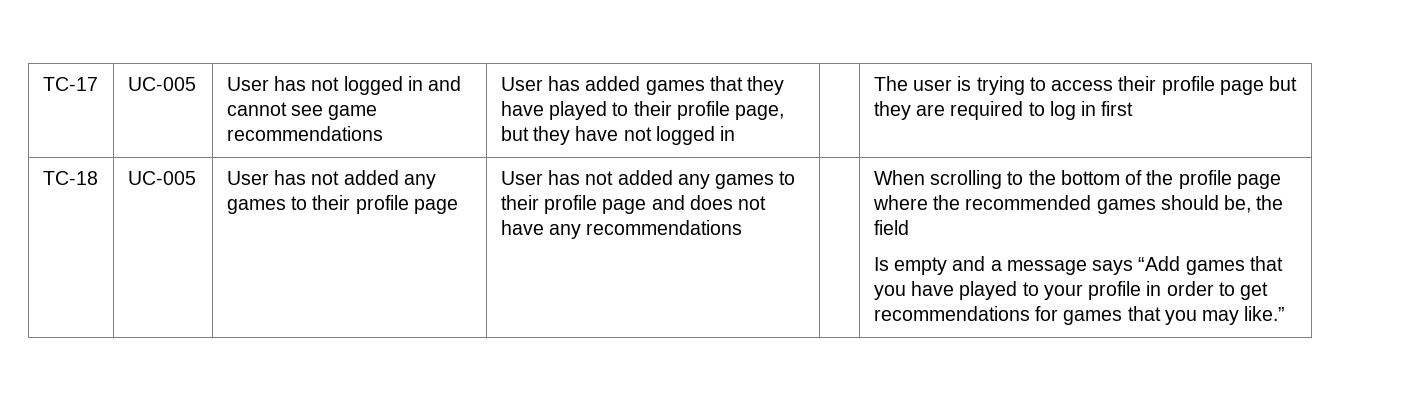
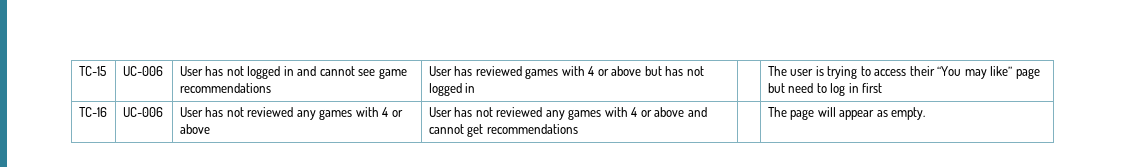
[42,77,98,91] [127,77,196,91] TC-17 | UC-005 -> [78,66,106,76] [122,66,163,76] TC-15 | UC-006
[585,76,785,95] [500,101,785,120] [500,126,619,145] added games that they have played to their profile page, but they have -> [475,66,684,79] reviewed games with 4 or above but has
[1161,76,1298,95] [873,101,1024,120] profile page but they are required -> [937,66,1040,79] [767,83,814,93] “You may like” page but need
[42,171,98,185] [127,171,196,185] [226,170,436,189] [226,195,458,214] [500,170,796,189] [500,195,767,214] [500,220,743,239] [873,170,1281,189] [872,195,1284,214] [873,220,909,235] [873,256,1283,275] [873,281,1269,300] [873,306,1286,325] TC-18 | UC-005 | User has not added any games to their profile page | User has not added any games to their profile page and does not have any recommendations | | When scrolling to the bottom of the profile page where the recommended games should be, the field // Is empty and a message says “Add games that you have played to your profile in order to get recommendations for games that you may like.” -> [78,107,107,117] [122,107,163,117] [179,107,403,120] [179,124,210,134] [428,107,707,120] [428,124,578,137] [767,107,926,120] TC-16 | UC-006 | User has not reviewed any games with 4 or above | User has not reviewed any games with 4 or above and cannot get recommendations | | The page will appear as empty.

